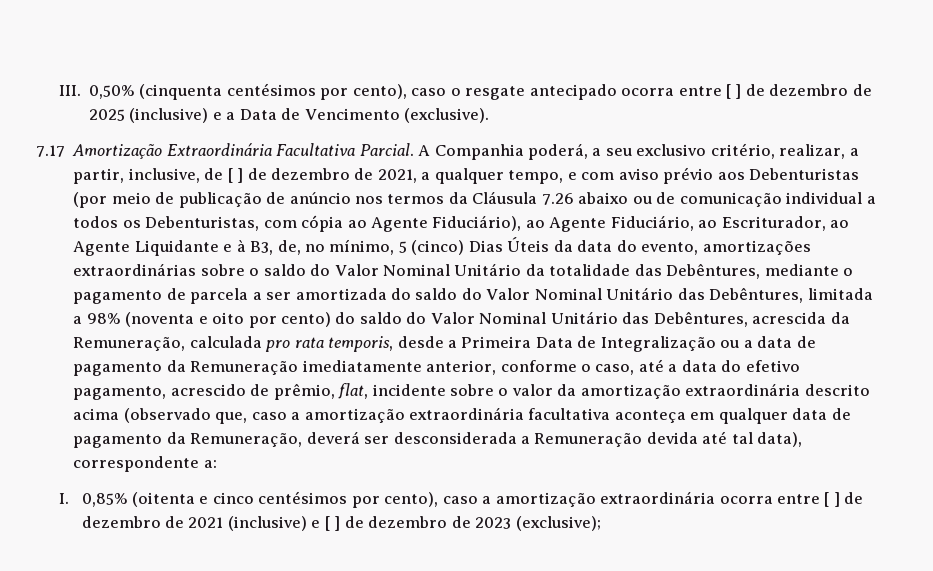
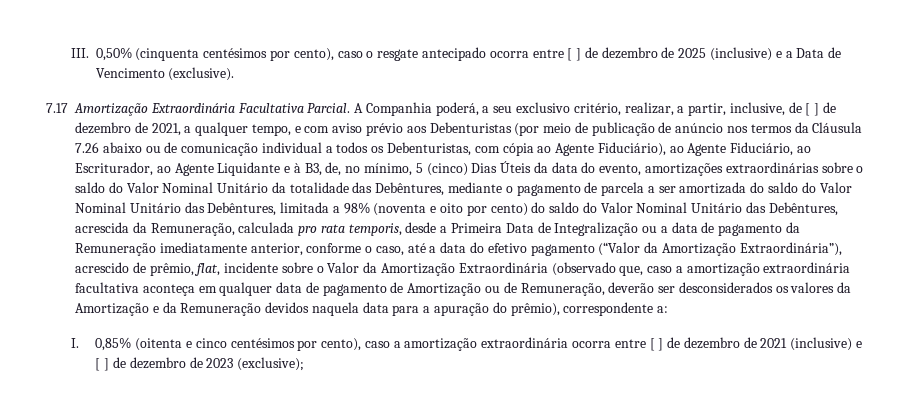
[73,386,167,400] pagamento, -> [530,242,842,256] pagamento (“Valor da Amortização Extraordinária”),
[511,383,870,399] [73,408,120,420] valor da amortização extraordinária descrito acima -> [327,262,548,276] Valor da Amortização Extraordinária
[166,431,803,447] da Remuneração, deverá ser desconsiderada a Remuneração devida até tal data), -> [390,282,852,296] [75,302,560,316] de Amortização ou de Remuneração, deverão ser desconsiderados os valores da Amortização e da Remuneração devidos naquela data para a apuração do prêmio),

